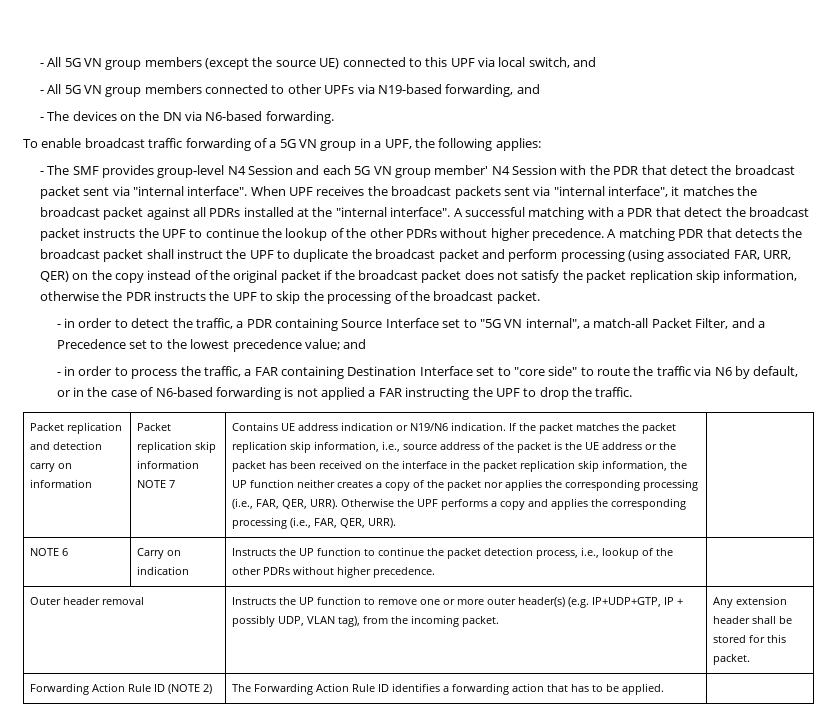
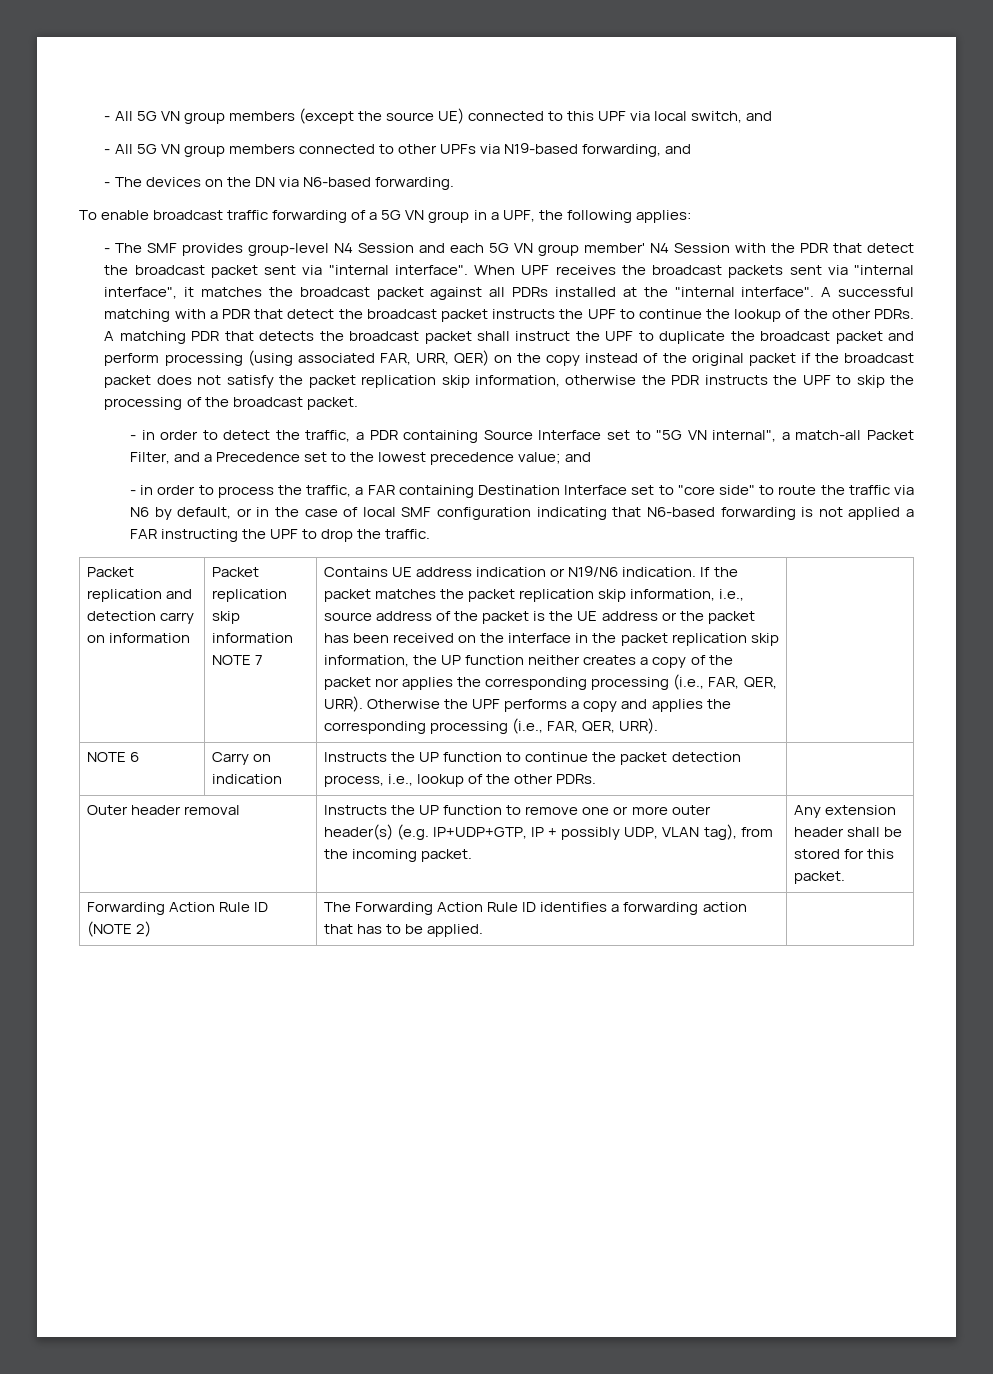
[405,228,605,241] PDRs without higher precedence. -> [874,309,915,319] PDRs.
(154, 392) none -> [362,507,642,520] local SMF configuration indicating that
[262,566,435,578] PDRs without higher precedence. -> [556,774,597,784] PDRs.

